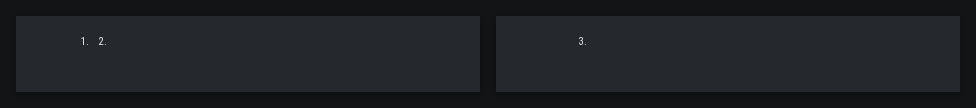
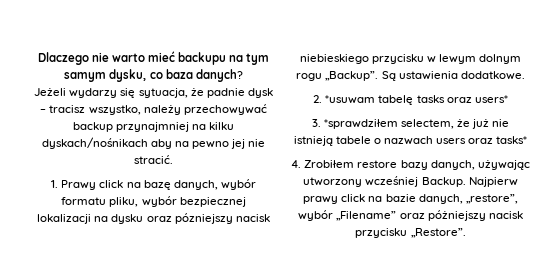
[79,37,107,45] [577,37,587,45] 1. 2. // 3. -> [37,51,270,65] [64,69,243,82] [34,88,273,98] [40,104,267,115] [72,122,235,132] [41,137,266,149] [134,155,173,164] [51,179,256,190] [61,196,246,207] [37,213,270,224] [299,54,522,64] [296,71,525,81] [313,95,508,105] [311,119,510,129] [293,136,528,146] [291,160,530,170] [303,176,518,187] [303,194,518,204] [298,210,523,221] [355,228,466,238] Dlaczego nie warto mieć backupu na tym samym dysku, co baza danych? // Jeżeli wydarzy się sytuacja, że padnie dysk – tracisz wszystko, należy przechowywać backup przynajmniej na kilku dyskach/nośnikach aby na pewno jej nie stracić. // 1. Prawy click na bazę danych, wybór formatu pliku, wybór bezpiecznej lokalizacji na dysku oraz pózniejszy nacisk niebieskiego przycisku w lewym dolnym rogu „Backup”. Są ustawienia dodatkowe. // 2. *usuwam tabelę tasks oraz users* // 3. *sprawdziłem selectem, że już nie istnieją tabele o nazwach users oraz tasks* // 4. Zrobiłem restore bazy danych, używając utworzony wcześniej Backup. Najpierw prawy click na bazie danych, „restore”, wybór „Filename” oraz póżniejszy nacisk przycisku „Restore”.

